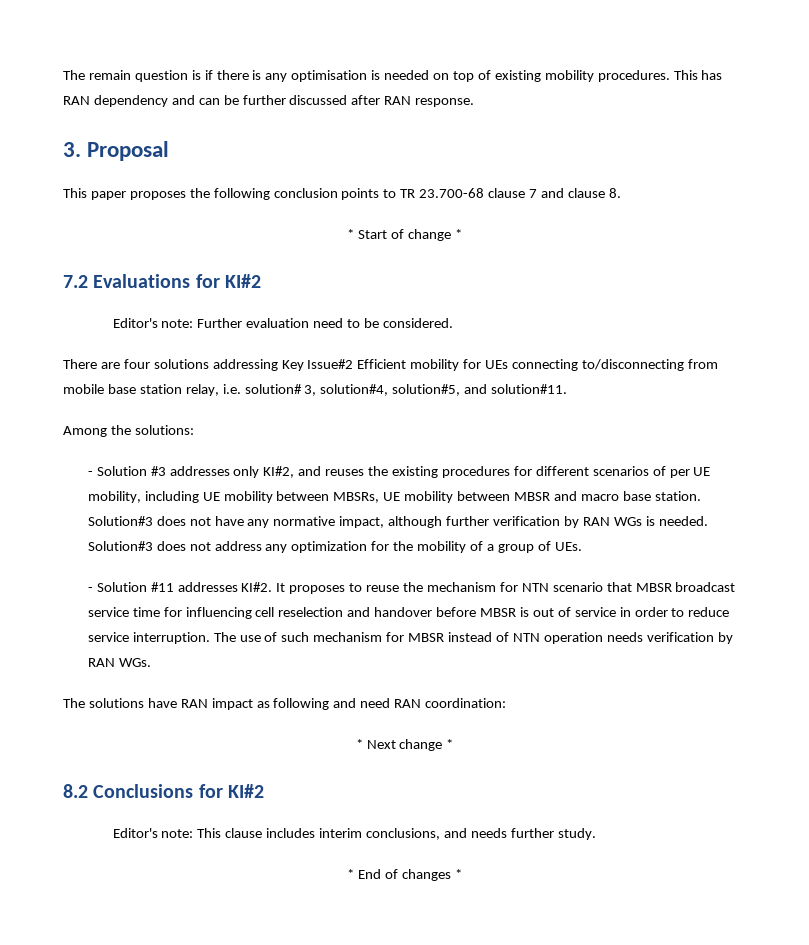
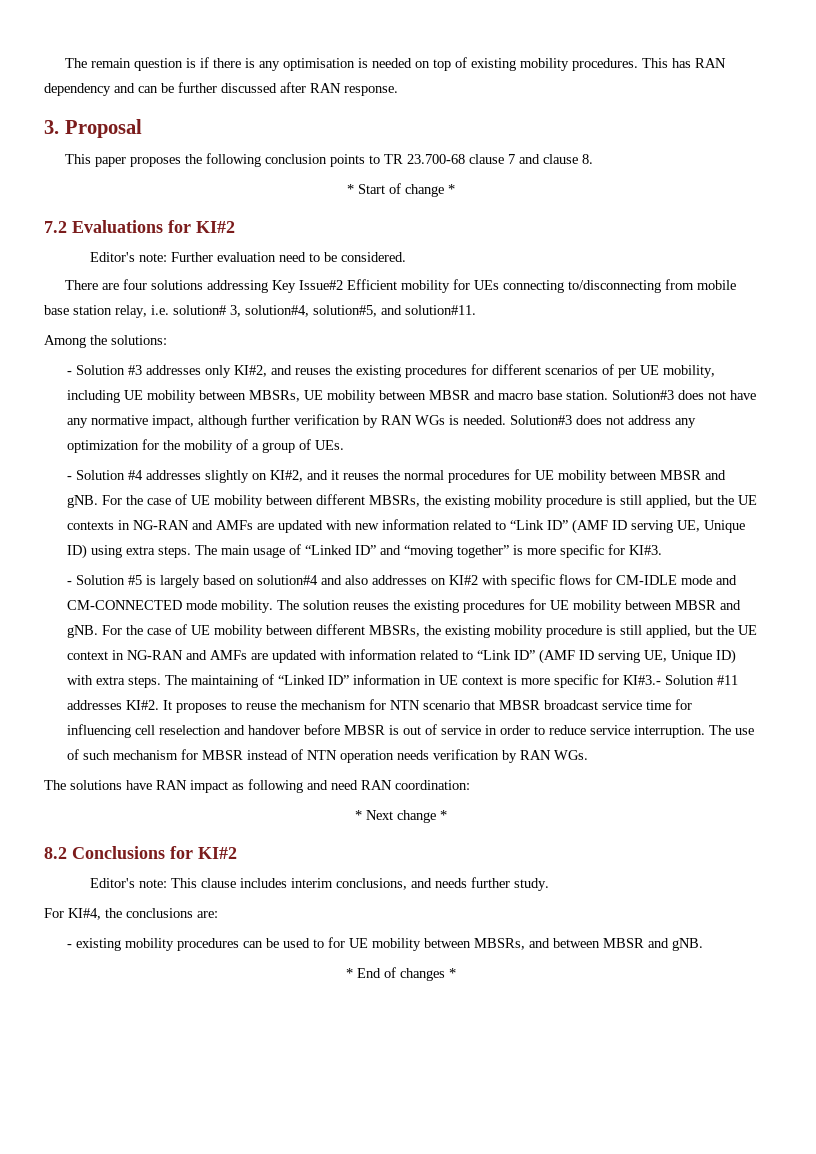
(147, 587) none -> [127,469,726,483] [66,494,757,508] [66,519,745,534] [66,544,662,559] [66,574,737,588] [66,599,741,613] [66,624,757,638] [66,649,736,664] [66,674,714,688] #4 addresses slightly on KI#2, and it reuses the normal procedures for UE mobility between MBSR and gNB. For the case of UE mobility between different MBSRs, the existing mobility procedure is still applied, but the UE contexts in NG-RAN and AMFs are updated with new information related to “Link ID” (AMF ID serving UE, Unique ID) using extra steps. The main usage of “Linked ID” and “moving together” is more specific for KI#3. // - Solution #5 is largely based on solution#4 and also addresses on KI#2 with specific flows for CM-IDLE mode and CM-CONNECTED mode mobility. The solution reuses the existing procedures for UE mobility between MBSR and gNB. For the case of UE mobility between different MBSRs, the existing mobility procedure is still applied, but the UE context in NG-RAN and AMFs are updated with information related to “Link ID” (AMF ID serving UE, Unique ID) with extra steps. The maintaining of “Linked ID” information in UE context is more specific for KI#3.- Solution
(596, 834) none -> [44,908,218,920] [66,937,703,951] // For KI#4, the conclusions are: // - existing mobility procedures can be used to for UE mobility between MBSRs, and between MBSR and gNB.

